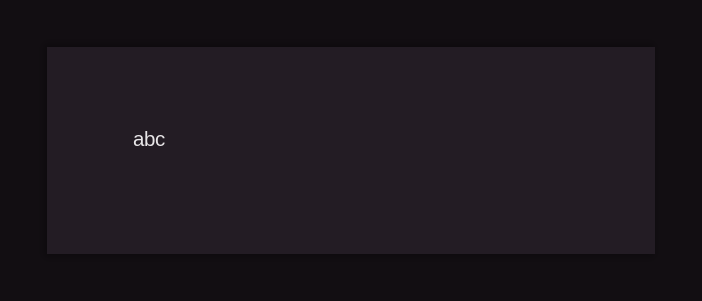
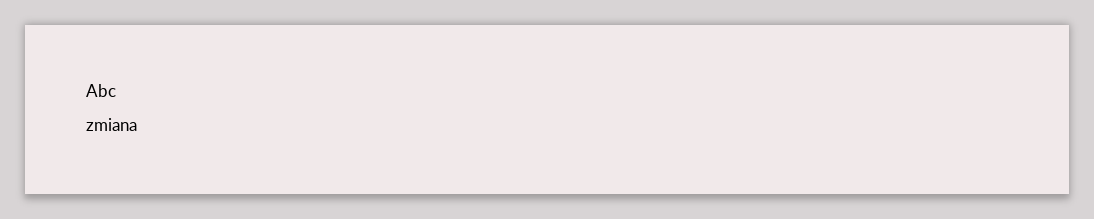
[133,131,165,146] abc -> [86,84,116,97] [86,118,137,131] Abc // zmiana

